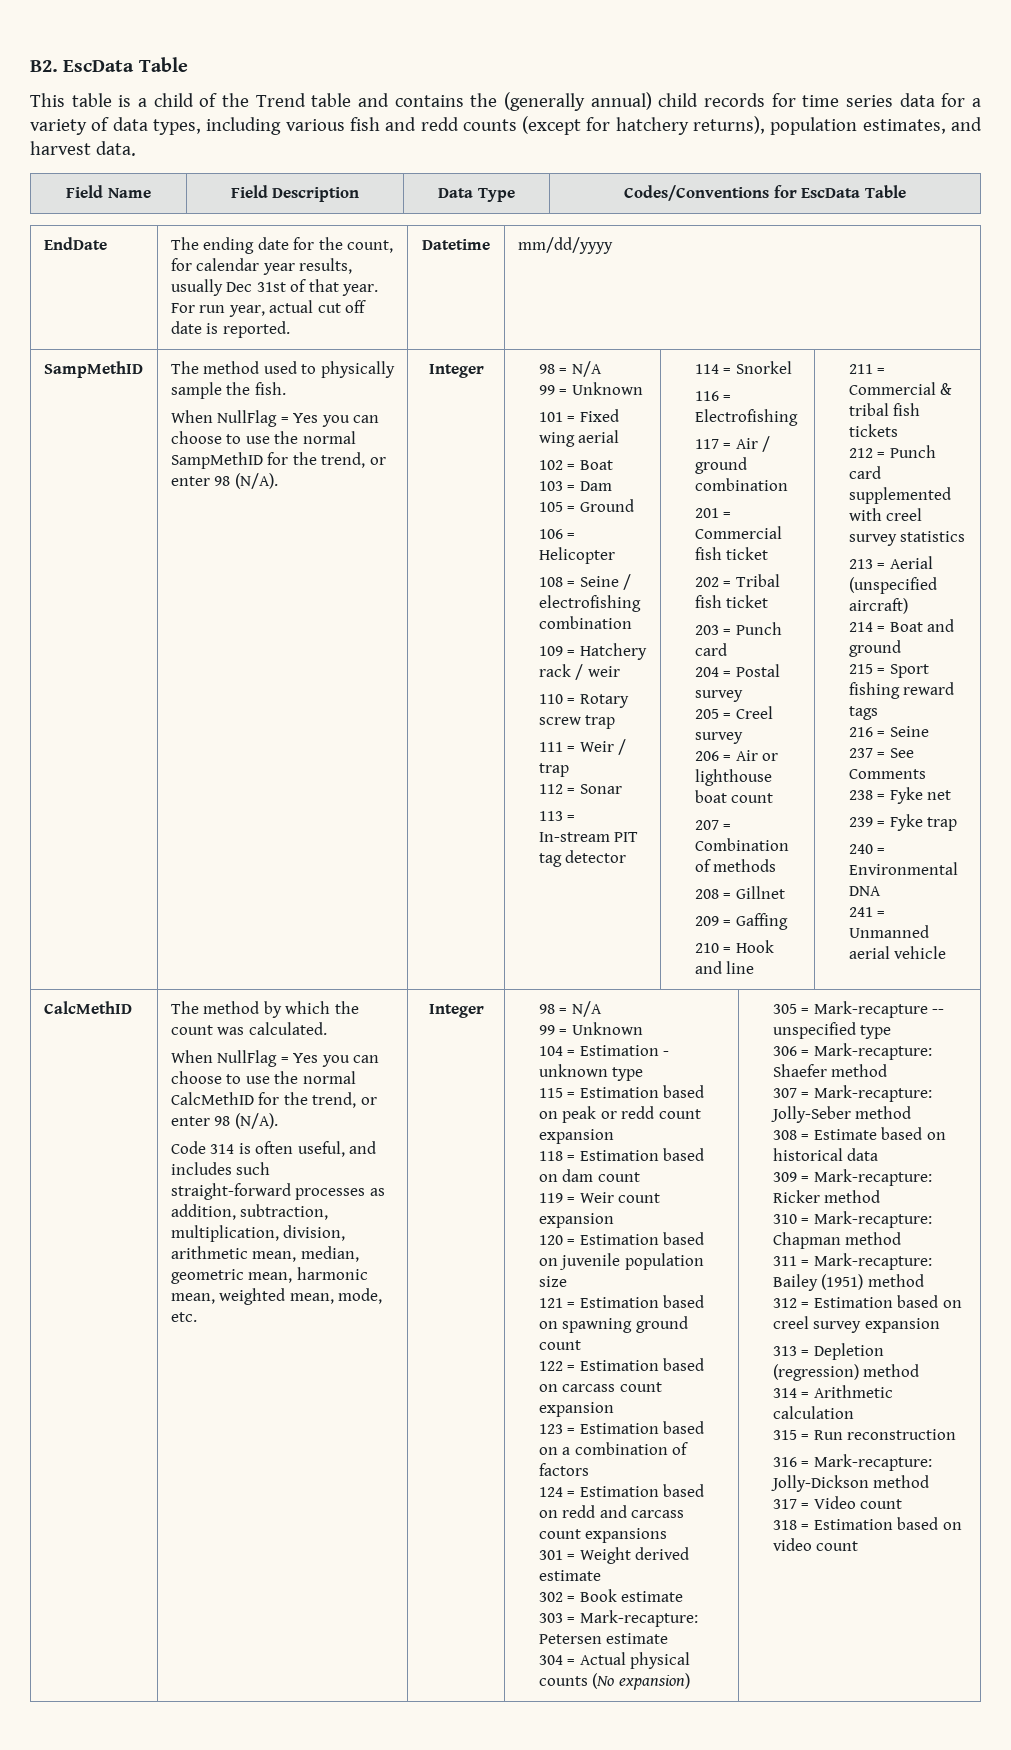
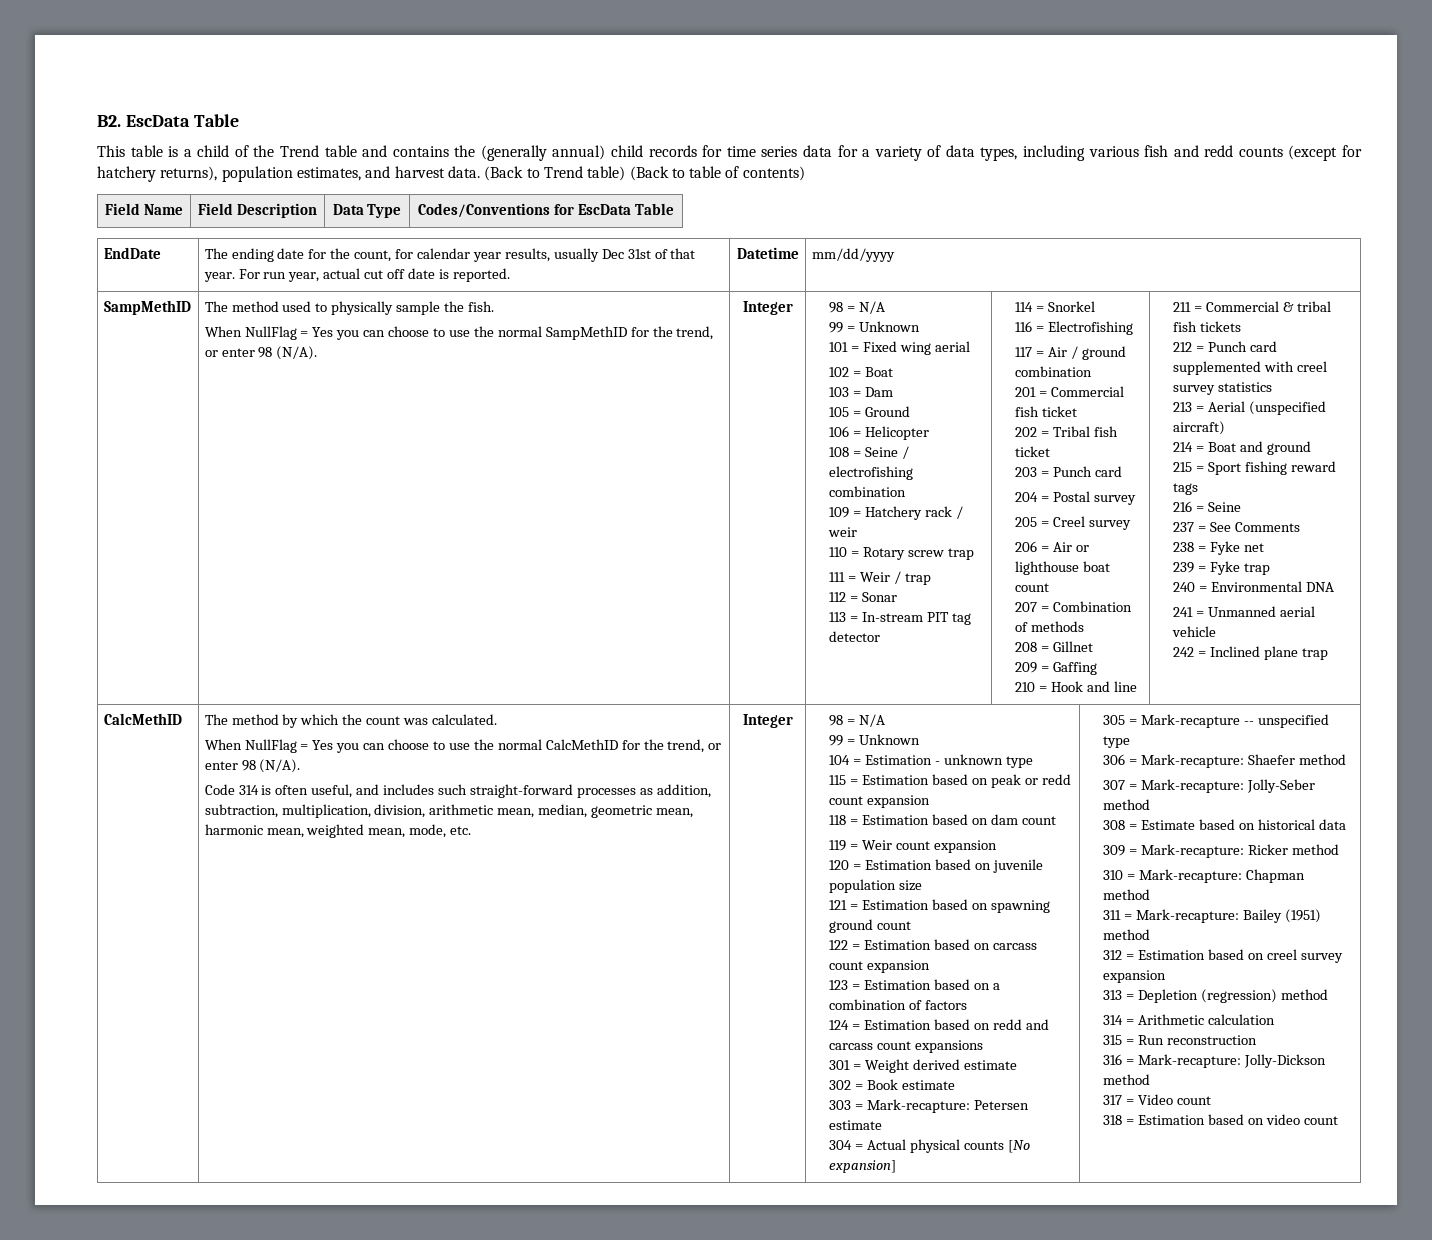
(136, 148) none -> [484,166,805,181] (Back to Trend table) (Back to table of contents)
(947, 952) none -> [1173,646,1329,660] // 242 = Inclined plane trap
[592,1673,690,1690] (No expansion) -> [1007,1140,1030,1153] [829,1160,897,1173] [No expansion]

